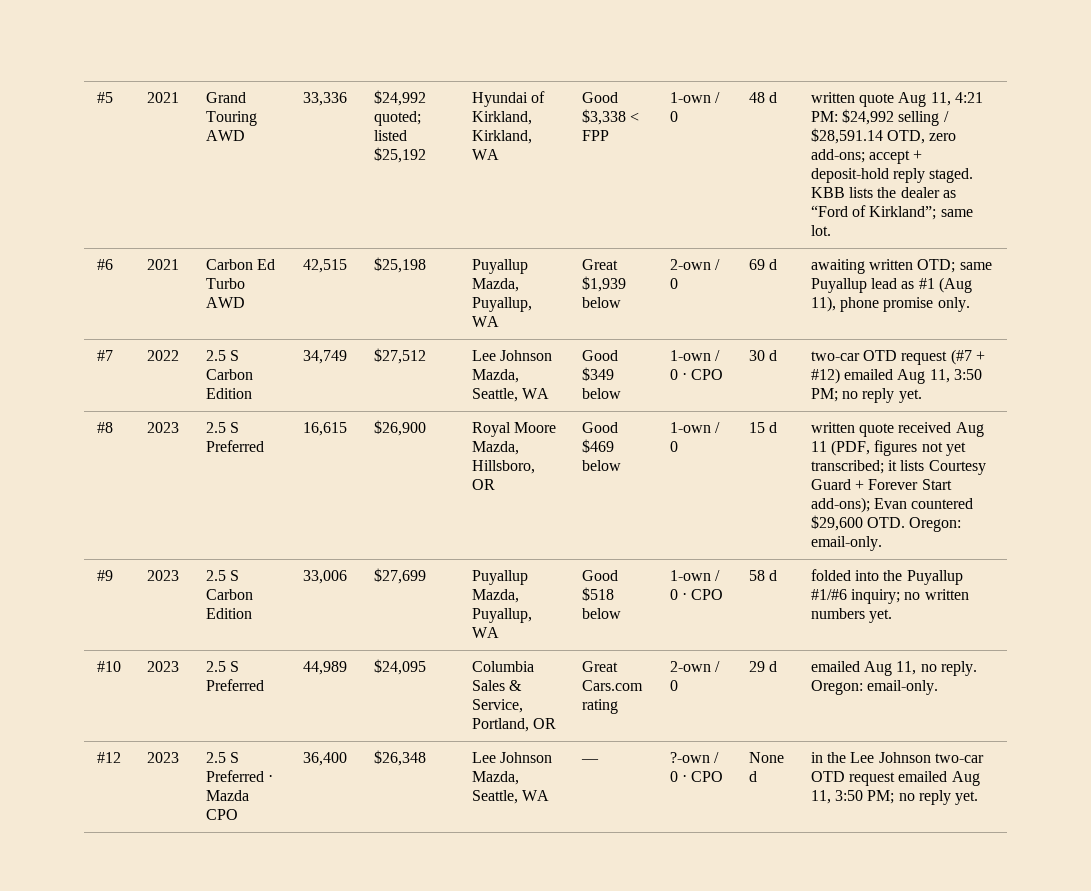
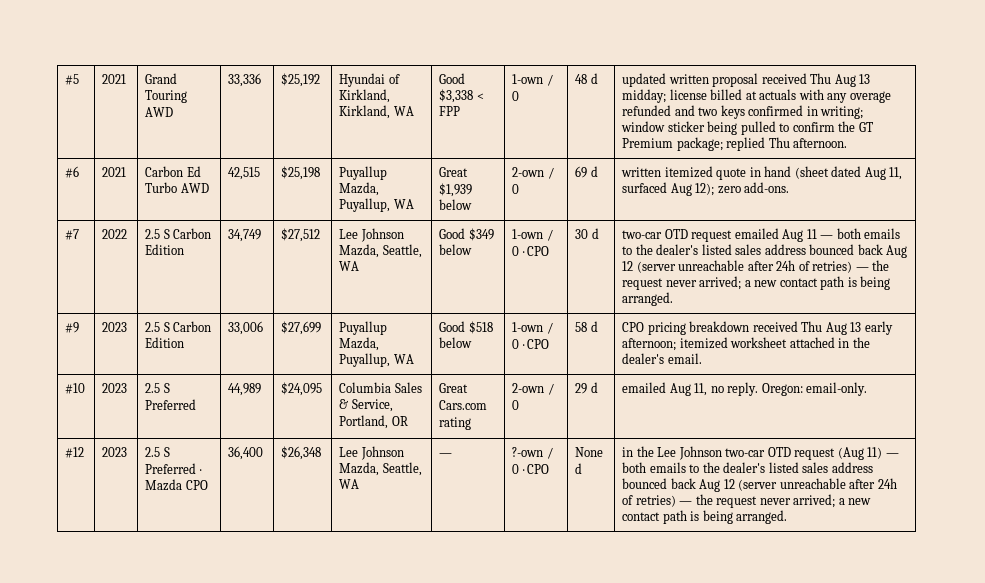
[373,90,426,106] [373,111,421,126] [373,130,407,141] $24,992 quoted; listed -> (262, 80) none
[810,92,984,107] [810,109,949,126] [810,128,957,144] [810,149,923,164] [810,168,974,183] [810,187,957,198] [810,205,973,220] [810,225,831,236] written quote Aug 11, 4:21 PM: $24,992 selling / $28,591.14 OTD, zero add-ons; accept + deposit-hold reply staged. KBB lists the dealer as “Ford of Kirkland”; same lot. -> [622,73,871,87] [622,89,891,103] [622,105,864,119] [621,121,873,135] [622,137,848,151] updated written proposal received Thu Aug 13 midday; license billed at actuals with any overage refunded and two keys confirmed in writing; window sticker being pulled to confirm the GT Premium package; replied Thu afternoon.
[810,259,992,274] [810,277,973,293] [810,296,970,312] awaiting written OTD; same Puyallup lead as #1 (Aug 11), phone promise only. -> [621,166,903,180] [622,182,790,196] written itemized quote in hand (sheet dated Aug 11, surfaced Aug 12); zero add-ons.
[950,349,986,365] [810,368,983,384] [810,388,922,403] [96,422,113,433] [146,422,179,433] [205,422,240,433] [205,440,264,452] [302,422,347,436] [373,420,426,436] [471,422,557,437] [471,441,519,455] [471,460,535,474] [471,479,495,490] [581,422,618,433] [581,439,614,453] [581,460,621,471] [669,422,721,433] [669,441,678,452] [748,422,778,433] [810,422,984,437] [810,440,967,456] [810,460,986,475] [810,479,952,490] [810,497,974,513] [810,515,962,532] [810,536,882,551] (#7 + #12) emailed Aug 11, 3:50 PM; no reply yet. // #8 | 2023 | 2.5 S Preferred | 16,615 | $26,900 | Royal Moore Mazda, Hillsboro, OR | Good $469 below | 1-own / 0 | 15 d | written quote received Aug 11 (PDF, figures not yet transcribed; it lists Courtesy Guard + Forever Start add-ons); Evan countered $29,600 OTD. Oregon: email-only. -> [734,228,901,242] [622,244,908,258] [622,260,890,273] [622,276,891,290] [622,292,674,306] emailed Aug 11 — both emails to the dealer's listed sales address bounced back Aug 12 (server unreachable after 24h of retries) — the request never arrived; a new contact path is being arranged.
[810,569,963,585] [810,589,969,604] [810,608,893,623] folded into the Puyallup #1/#6 inquiry; no written numbers yet. -> [622,321,893,335] [622,337,870,351] [622,353,702,364] CPO pricing breakdown received Thu Aug 13 early afternoon; itemized worksheet attached in the dealer's email.
[898,771,980,786] [810,790,979,805] emailed Aug 11, 3:50 PM; no reply yet. -> [837,447,899,460] [622,462,873,473] [622,478,897,492] [622,494,872,508] [622,510,788,524] (Aug 11) — both emails to the dealer's listed sales address bounced back Aug 12 (server unreachable after 24h of retries) — the request never arrived; a new contact path is being arranged.

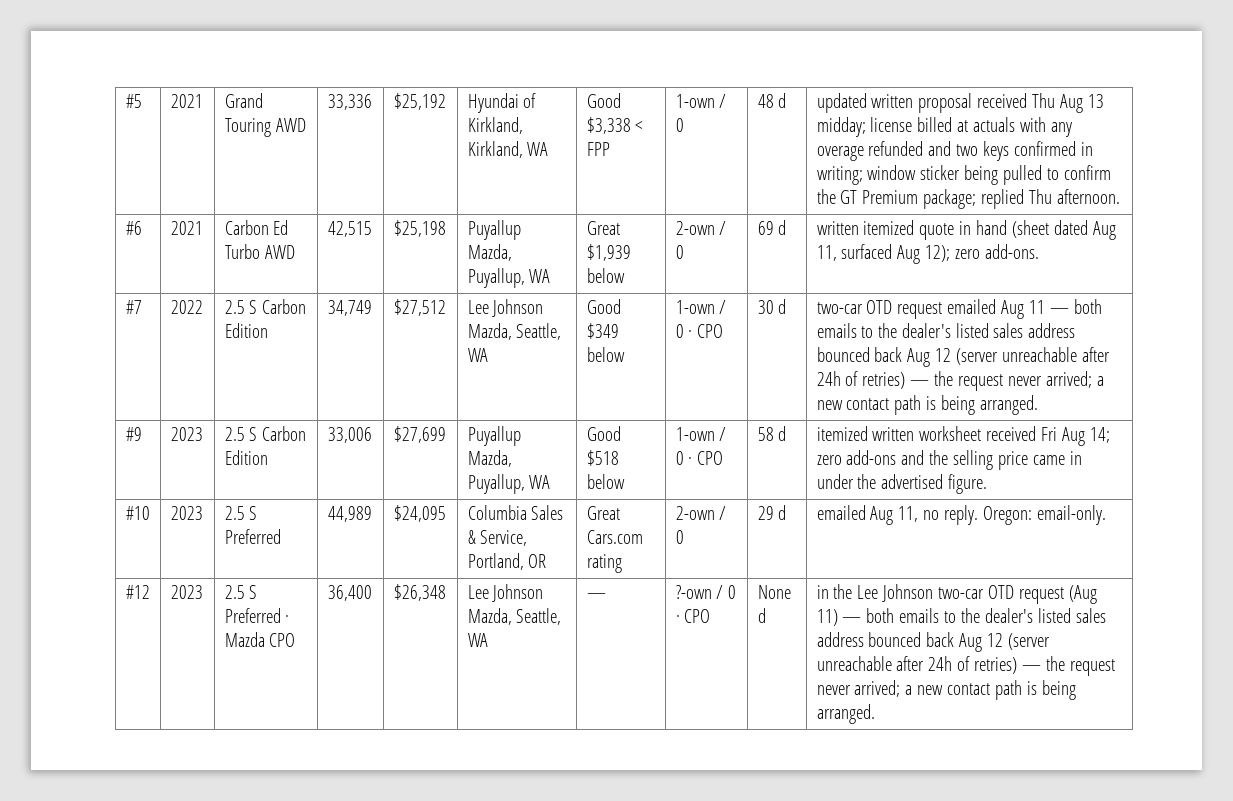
[622,321,893,335] [622,337,870,351] [622,353,702,364] CPO pricing breakdown received Thu Aug 13 early afternoon; itemized worksheet attached in the dealer's email. -> [816,426,1111,446] [816,450,1083,470] [816,474,988,494] itemized written worksheet received Fri Aug 14; zero add-ons and the selling price came in under the advertised figure.

